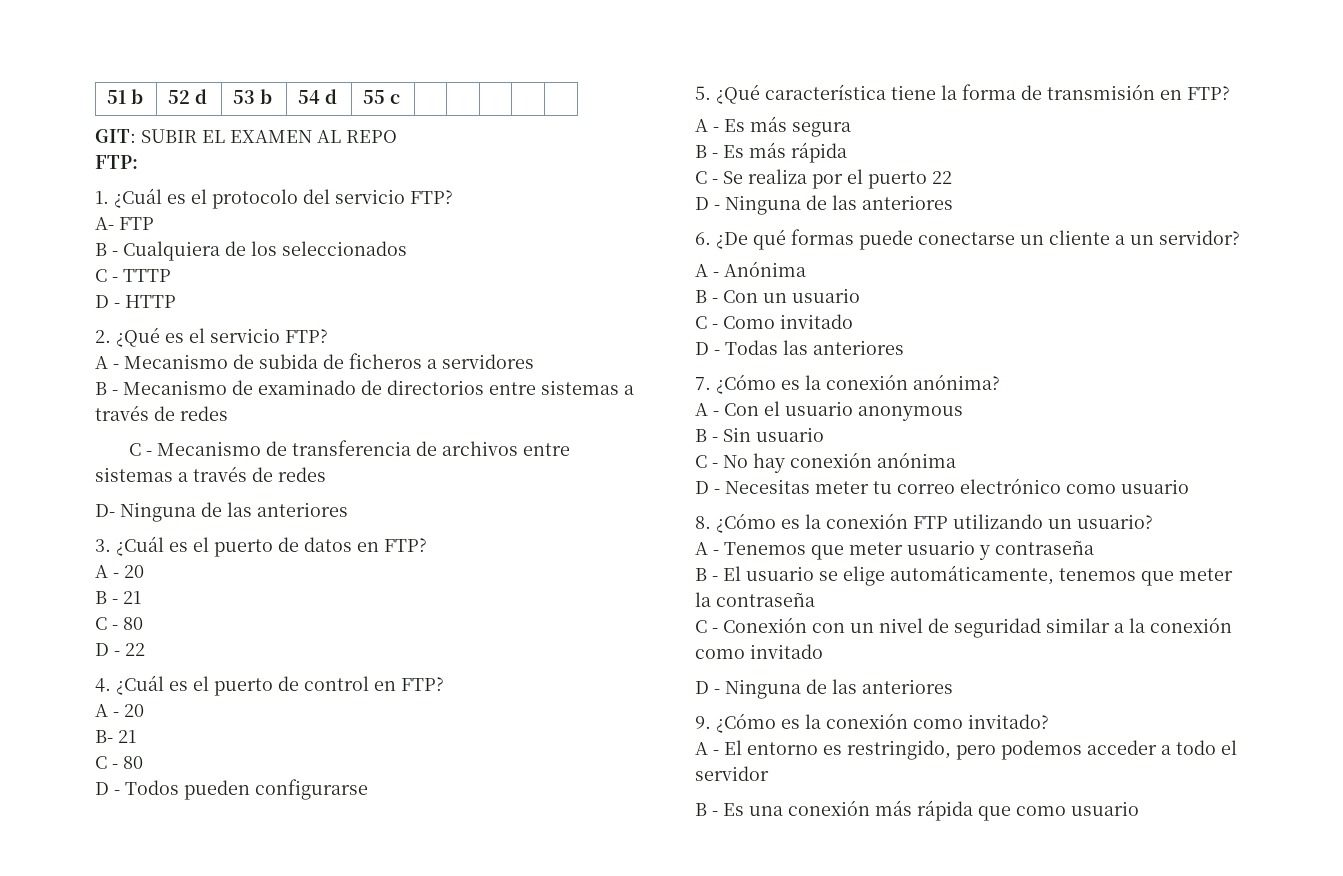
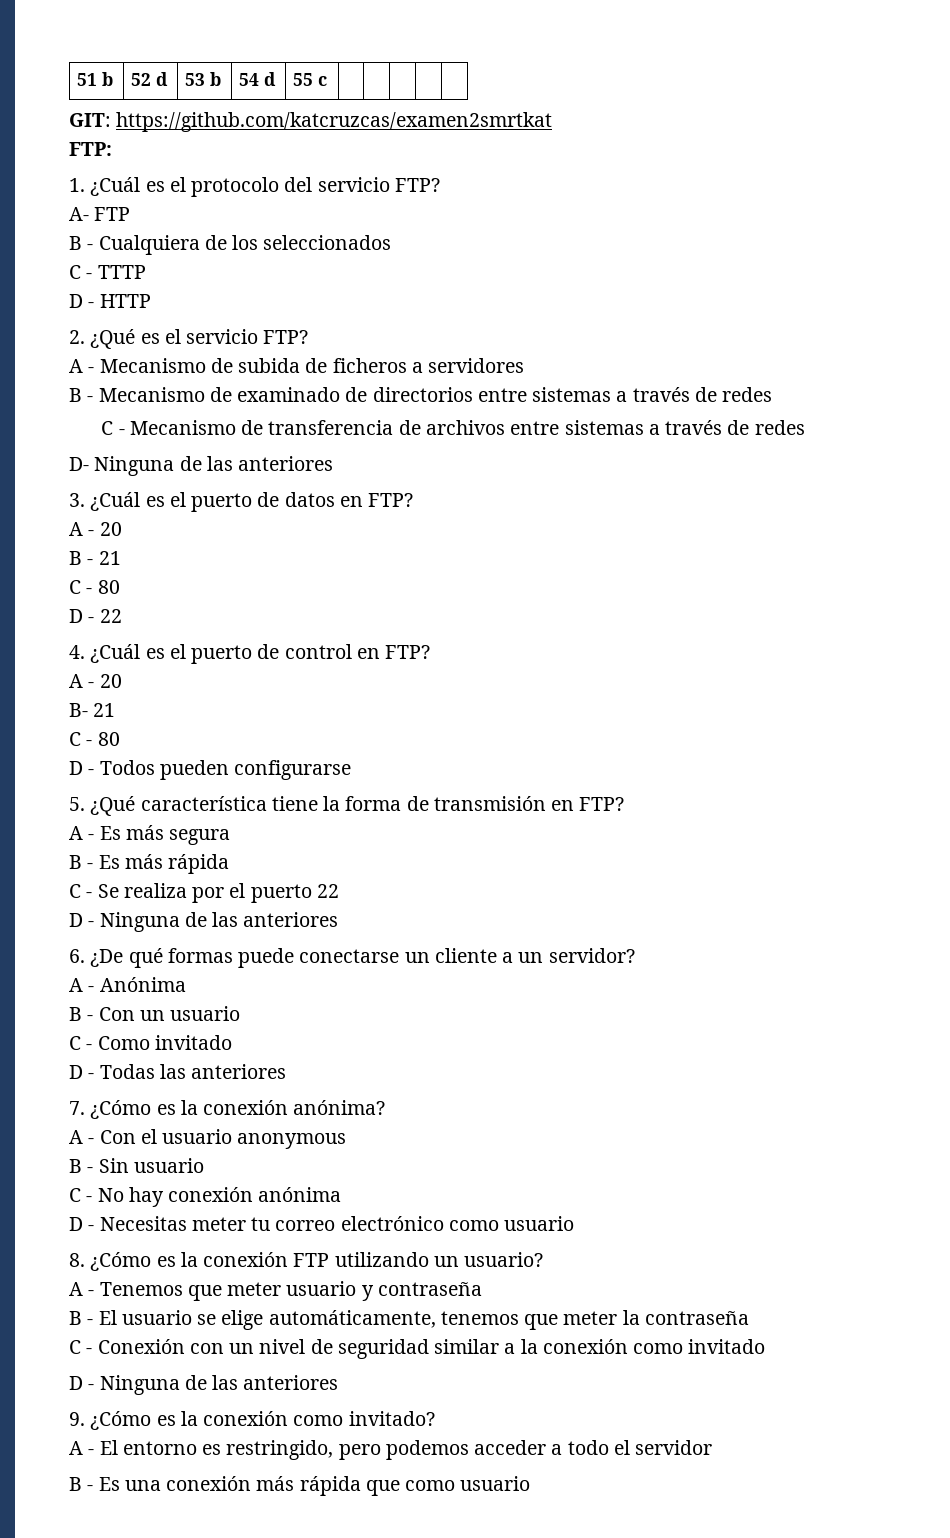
[141,129,397,143] SUBIR EL EXAMEN AL REPO -> [116,112,553,132] https://github.com/katcruzcas/examen2smrtkat

